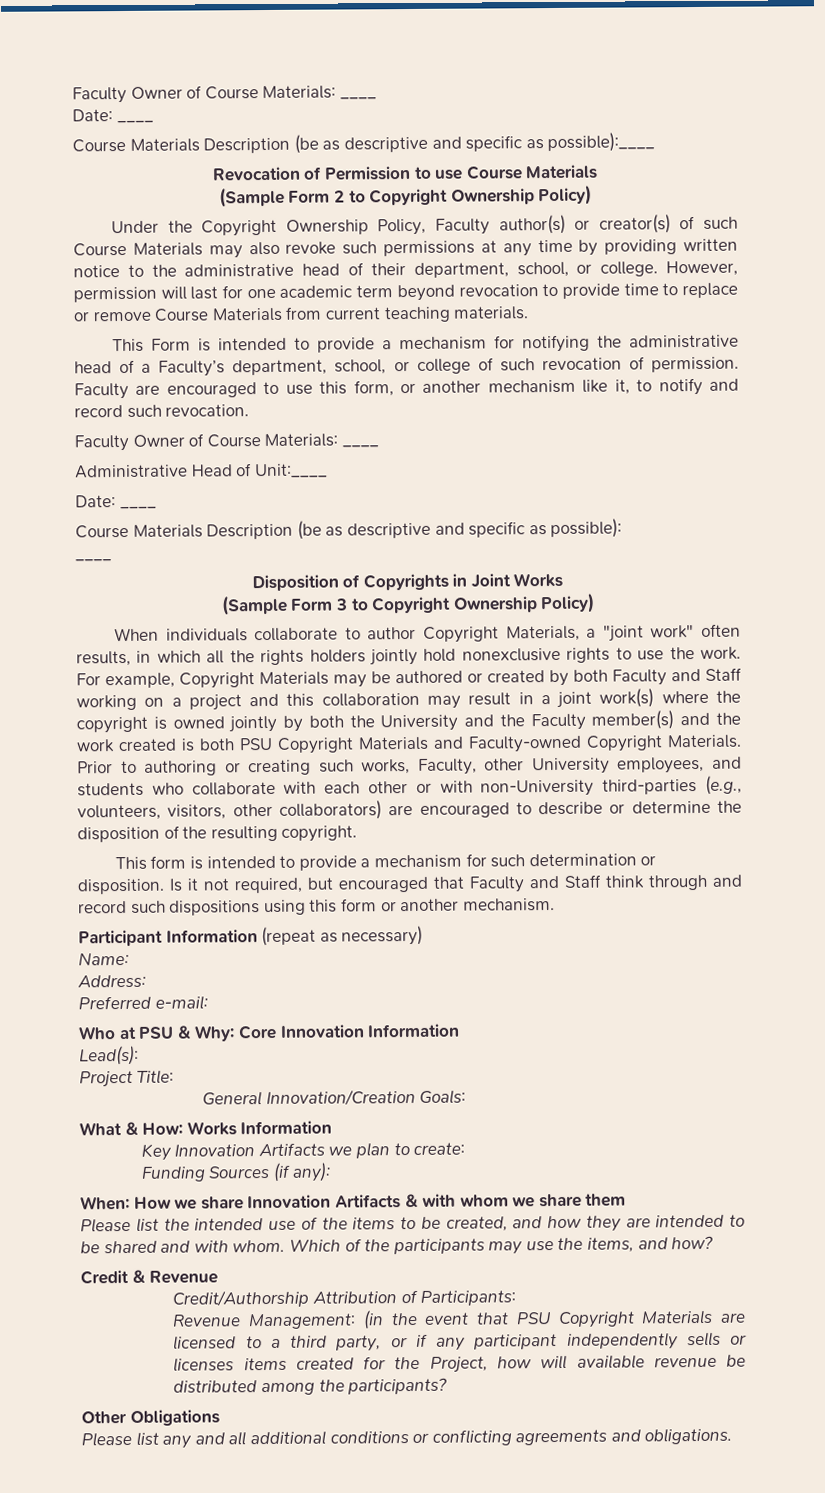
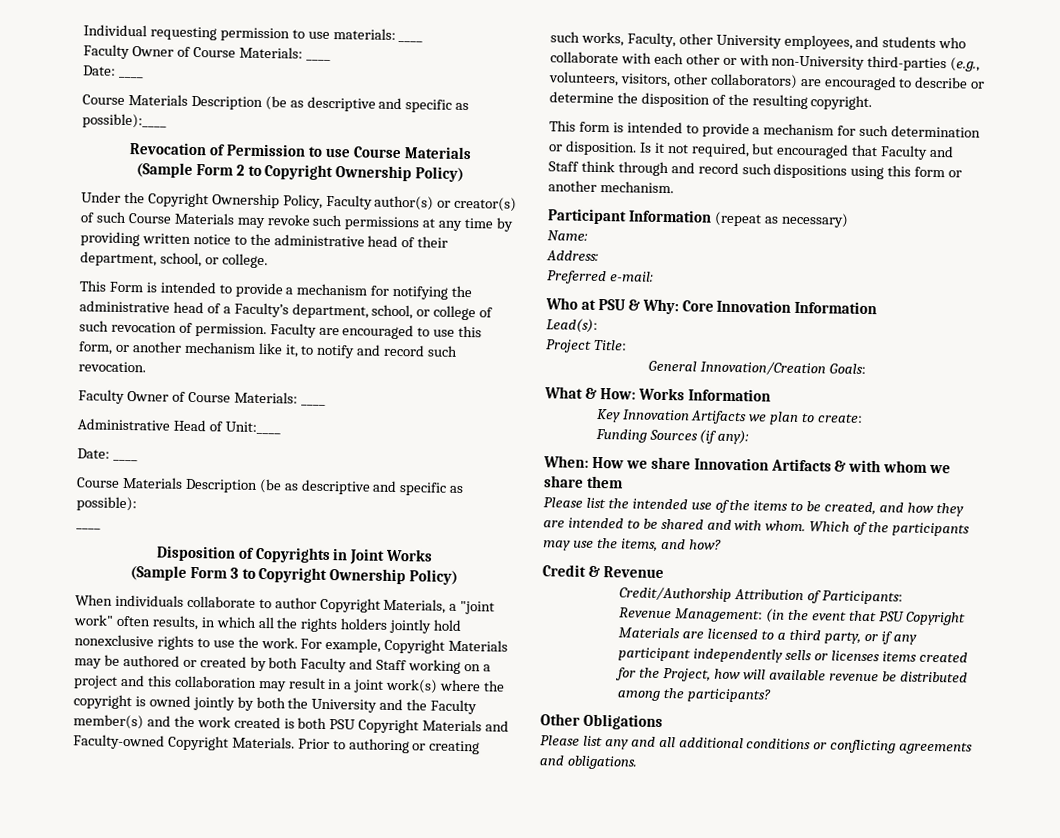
(72, 95) none -> [83,24,396,42] [398,40,424,43] Individual requesting permission to use materials: ____ //
[248,241,280,256] also -> (265, 223) none
[666,260,738,277] [73,282,738,303] [73,306,530,323] However, permission will last for one academic term beyond revocation to provide time to replace or remove Course Materials from current teaching materials. -> (268, 261) none

